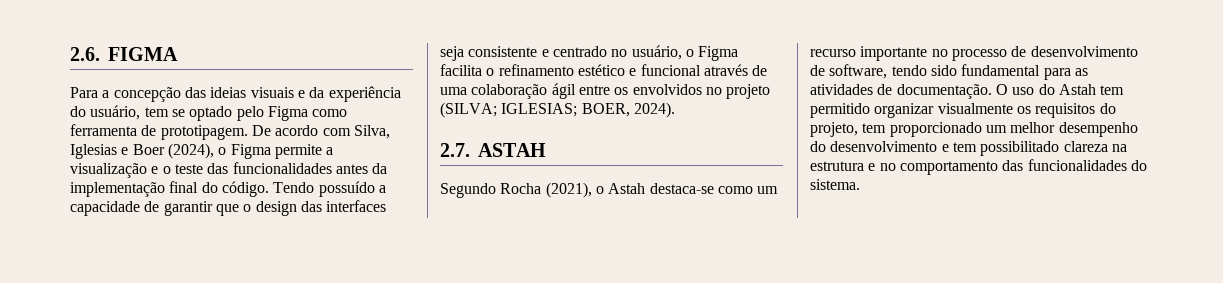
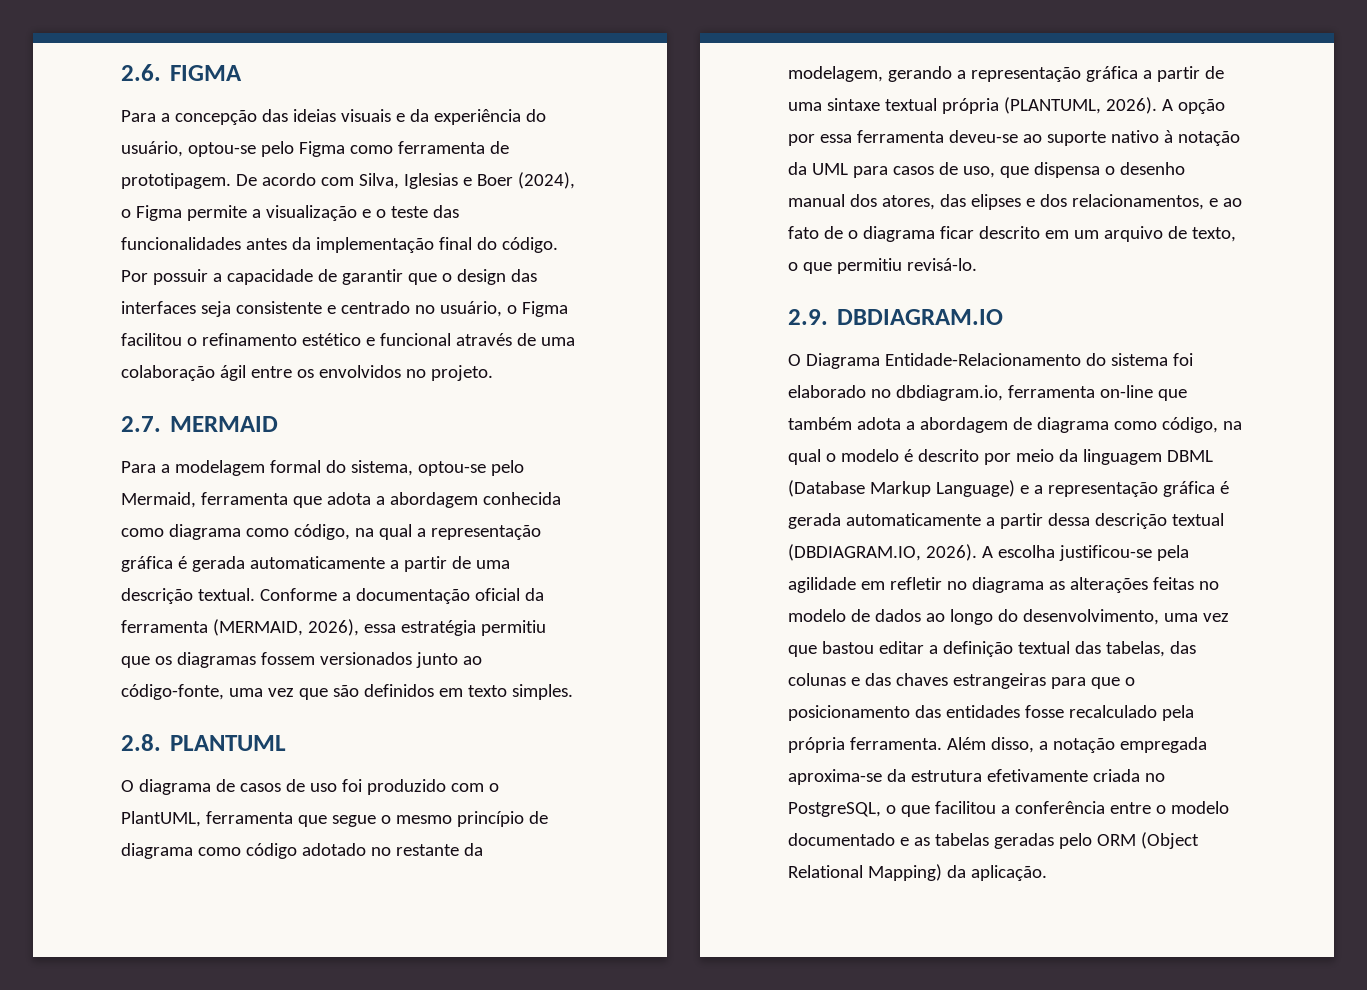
[144,106,233,121] tem se optado -> [187,142,256,157] optou-se
[273,181,375,197] Tendo possuído -> [121,269,208,285] Por possuir
[440,64,482,76] facilita -> [121,333,182,346] facilitou
[726,84,771,99] [440,102,675,118] [440,143,546,157] [440,182,779,198] [810,46,1138,61] [810,64,1088,80] [810,84,1125,99] [810,103,1116,118] [810,122,1138,137] [810,141,1127,156] [810,159,1147,175] [810,179,860,190] projeto (SILVA; IGLESIAS; BOER, 2024). // 2.7. ASTAH // Segundo Rocha (2021), o Astah destaca-se como um recurso importante no processo de desenvolvimento de software, tendo sido fundamental para as atividades de documentação. O uso do Astah tem permitido organizar visualmente os requisitos do projeto, tem proporcionado um melhor desempenho do desenvolvimento e tem possibilitado clareza na estrutura e no comportamento das funcionalidades do sistema. -> [430,365,493,381] [121,416,279,432] [121,460,524,476] [121,492,561,508] [121,524,541,540] [121,556,510,572] [121,588,544,604] [121,619,546,636] [121,652,482,668] [121,684,573,700] [121,734,287,751] [121,779,499,795] [121,811,548,827] [121,843,483,859] [788,66,1224,82] [788,97,1225,114] [788,130,1240,146] [788,162,1185,178] [788,194,1242,210] [788,226,1236,242] [788,258,977,274] [788,309,1004,325] [788,353,1193,369] [788,385,1187,401] [788,417,1242,433] [788,449,1213,465] [788,480,1229,497] [788,513,1224,529] [788,544,1189,561] [788,577,1219,593] [788,609,1229,625] [788,641,1196,657] [788,673,1135,689] [788,705,1194,721] [788,737,1207,753] [788,769,1165,785] [788,801,1229,817] [788,832,1199,849] [788,864,1047,881] projeto. // 2.7. MERMAID // Para a modelagem formal do sistema, optou-se pelo Mermaid, ferramenta que adota a abordagem conhecida como diagrama como código, na qual a representação gráfica é gerada automaticamente a partir de uma descrição textual. Conforme a documentação oficial da ferramenta (MERMAID, 2026), essa estratégia permitiu que os diagramas fossem versionados junto ao código-fonte, uma vez que são definidos em texto simples. // 2.8. PLANTUML // O diagrama de casos de uso foi produzido com o PlantUML, ferramenta que segue o mesmo princípio de diagrama como código adotado no restante da modelagem, gerando a representação gráfica a partir de uma sintaxe textual própria (PLANTUML, 2026). A opção por essa ferramenta deveu-se ao suporte nativo à notação da UML para casos de uso, que dispensa o desenho manual dos atores, das elipses e dos relacionamentos, e ao fato de o diagrama ficar descrito em um arquivo de texto, o que permitiu revisá-lo. // 2.9. DBDIAGRAM.IO // O Diagrama Entidade-Relacionamento do sistema foi elaborado no dbdiagram.io, ferramenta on-line que também adota a abordagem de diagrama como código, na qual o modelo é descrito por meio da linguagem DBML (Database Markup Language) e a representação gráfica é gerada automaticamente a partir dessa descrição textual (DBDIAGRAM.IO, 2026). A escolha justificou-se pela agilidade em refletir no diagrama as alterações feitas no modelo de dados ao longo do desenvolvimento, uma vez que bastou editar a definição textual das tabelas, das colunas e das chaves estrangeiras para que o posicionamento das entidades fosse recalculado pela própria ferramenta. Além disso, a notação empregada aproxima-se da estrutura efetivamente criada no PostgreSQL, o que facilitou a conferência entre o modelo documentado e as tabelas geradas pelo ORM (Object Relational Mapping) da aplicação.

